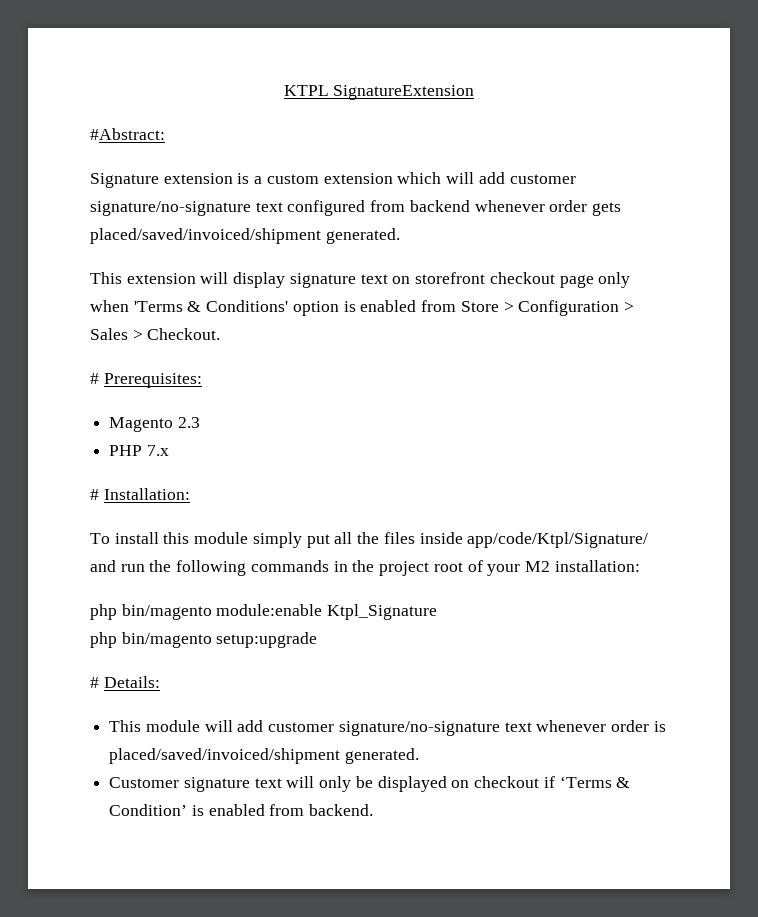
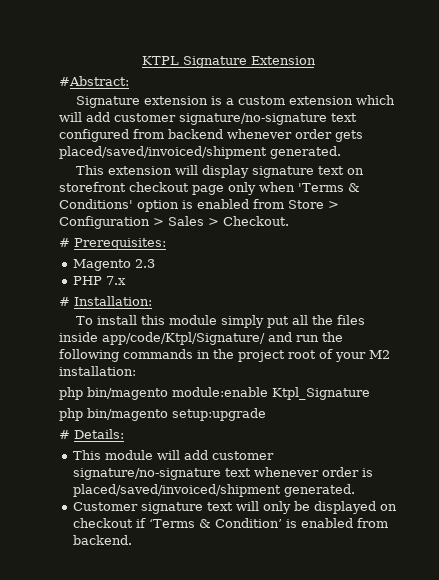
[333,85,475,100] SignatureExtension -> [182,56,316,68] Signature Extension

